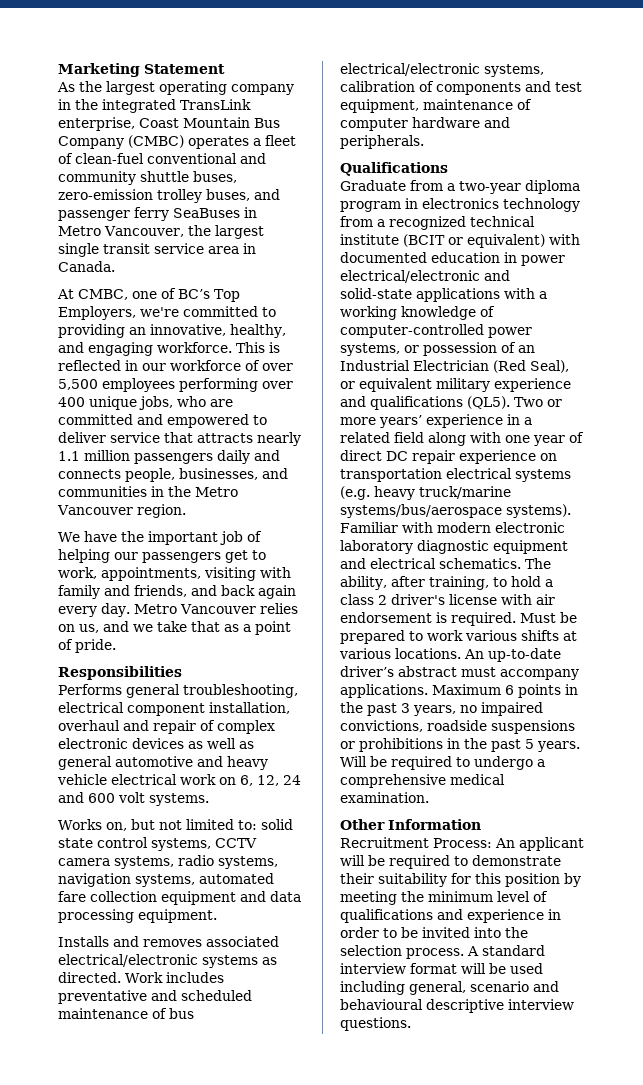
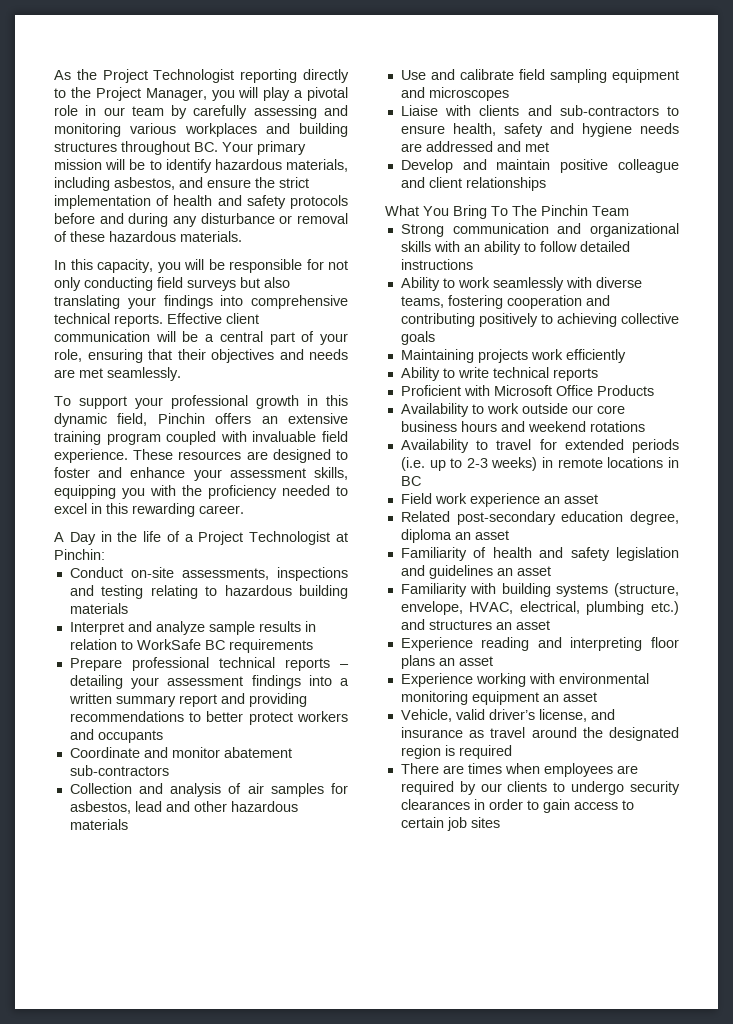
[58,63,225,77] [57,81,294,95] [58,99,251,113] [58,117,280,131] [58,135,296,149] [58,153,266,164] [58,171,237,185] [58,189,280,203] [58,207,257,221] [58,225,264,239] [58,243,256,257] [58,261,115,272] [57,288,240,302] [58,306,276,320] [58,324,286,338] [58,342,280,356] [58,360,293,371] [58,378,293,392] [58,396,233,410] [58,414,267,428] [58,432,301,446] [58,450,280,464] [58,468,288,482] [58,486,238,497] [57,504,186,518] [58,531,262,545] [58,549,266,563] [58,567,291,581] [58,585,296,599] [58,603,298,617] [58,621,291,635] [58,639,116,653] [58,666,182,680] [58,684,298,698] [58,702,290,716] [58,720,275,734] [58,738,254,749] [58,756,268,770] [57,774,301,786] [58,792,209,806] [58,819,293,831] [58,837,257,851] [58,855,278,869] [58,873,274,887] [58,891,301,905] [58,909,217,923] [58,936,279,947] [58,954,277,968] [58,972,224,983] [58,990,252,1004] [58,1008,194,1019] [340,63,544,77] [340,81,582,95] [340,99,532,113] [340,117,510,131] [340,135,424,149] [340,162,448,176] [340,180,580,194] [340,198,580,212] [340,216,535,230] [340,234,580,248] [340,252,565,266] [340,270,510,283] [340,288,547,302] [340,306,495,320] [340,324,532,338] [340,342,535,356] [340,360,569,373] [340,378,571,392] [340,396,562,410] [340,414,532,428] [340,432,584,446] [340,450,557,464] [340,468,571,482] [340,486,511,500] [340,504,571,518] [340,522,565,533] [340,540,568,554] [340,558,551,569] [340,576,553,590] [340,594,555,605] [340,612,577,626] [340,630,577,644] [339,648,561,662] [340,666,579,680] [340,684,578,698] [340,702,543,716] [340,720,575,734] [340,738,580,752] [340,756,545,770] [340,774,505,788] [340,792,429,803] [340,819,481,830] [340,837,584,851] [340,855,561,869] [340,873,581,887] [340,891,548,905] [340,909,561,923] [340,927,528,938] [340,945,545,959] [340,963,543,974] [340,981,559,995] [340,999,574,1013] [340,1017,411,1031] Marketing Statement // As the largest operating company in the integrated TransLink enterprise, Coast Mountain Bus Company (CMBC) operates a fleet of clean-fuel conventional and community shuttle buses, zero-emission trolley buses, and passenger ferry SeaBuses in Metro Vancouver, the largest single transit service area in Canada. // At CMBC, one of BC’s Top Employers, we're committed to providing an innovative, healthy, and engaging workforce. This is reflected in our workforce of over 5,500 employees performing over 400 unique jobs, who are committed and empowered to deliver service that attracts nearly 1.1 million passengers daily and connects people, businesses, and communities in the Metro Vancouver region. // We have the important job of helping our passengers get to work, appointments, visiting with family and friends, and back again every day. Metro Vancouver relies on us, and we take that as a point of pride. // Responsibilities // Performs general troubleshooting, electrical component installation, overhaul and repair of complex electronic devices as well as general automotive and heavy vehicle electrical work on 6, 12, 24 and 600 volt systems. // Works on, but not limited to: solid state control systems, CCTV camera systems, radio systems, navigation systems, automated fare collection equipment and data processing equipment. // Installs and removes associated electrical/electronic systems as directed. Work includes preventative and scheduled maintenance of bus electrical/electronic systems, calibration of components and test equipment, maintenance of computer hardware and peripherals. // Qualifications // Graduate from a two-year diploma program in electronics technology from a recognized technical institute (BCIT or equivalent) with documented education in power electrical/electronic and solid-state applications with a working knowledge of computer-controlled power systems, or possession of an Industrial Electrician (Red Seal), or equivalent military experience and qualifications (QL5). Two or more years’ experience in a related field along with one year of direct DC repair experience on transportation electrical systems (e.g. heavy truck/marine systems/bus/aerospace systems). Familiar with modern electronic laboratory diagnostic equipment and electrical schematics. The ability, after training, to hold a class 2 driver's license with air endorsement is required. Must be prepared to work various shifts at various locations. An up-to-date driver’s abstract must accompany applications. Maximum 6 points in the past 3 years, no impaired convictions, roadside suspensions or prohibitions in the past 5 years. Will be required to undergo a comprehensive medical examination. // Other Information // Recruitment Process: An applicant will be required to demonstrate their suitability for this position by meeting the minimum level of qualifications and experience in order to be invited into the selection process. A standard interview format will be used including general, scenario and behavioural descriptive interview questions. -> [54,69,349,83] [54,87,348,101] [54,105,348,119] [54,123,348,137] [54,141,306,155] [54,159,348,173] [54,177,309,191] [54,195,348,209] [54,213,348,227] [54,231,242,242] [54,259,348,273] [54,277,290,291] [54,295,348,309] [54,313,259,327] [54,331,349,345] [54,349,348,363] [54,367,181,381] [54,395,348,409] [54,413,348,427] [54,431,348,445] [54,449,348,463] [54,467,348,481] [54,485,348,499] [54,503,244,517] [54,531,348,545] [54,549,105,560] [69,567,348,581] [69,585,348,599] [69,603,128,614] [69,621,316,635] [69,639,313,653] [69,657,349,671] [69,675,349,689] [68,693,307,707] [69,711,348,725] [69,729,163,743] [69,747,292,758] [69,765,169,776] [69,783,349,797] [69,801,298,814] [69,819,128,830] [400,69,679,83] [400,87,509,101] [400,105,679,116] [400,123,679,137] [400,141,549,152] [400,159,679,173] [400,177,546,191] [385,205,629,219] [400,223,679,237] [400,241,630,255] [400,259,473,270] [400,277,642,291] [400,295,610,309] [400,313,679,327] [400,331,435,345] [400,349,626,363] [400,367,598,381] [400,385,654,396] [400,403,625,417] [400,421,645,432] [400,439,679,453] [400,457,679,471] [400,476,421,486] [400,493,598,507] [400,511,679,525] [400,529,509,543] [400,547,679,561] [400,565,551,579] [400,583,679,597] [400,601,679,615] [400,619,550,630] [400,637,679,651] [400,655,493,669] [400,673,649,687] [400,691,597,705] [400,709,615,722] [400,727,679,741] [400,745,512,759] [400,763,638,777] [400,781,680,795] [400,799,634,813] [400,817,500,831] As the Project Technologist reporting directly to the Project Manager, you will play a pivotal role in our team by carefully assessing and monitoring various workplaces and building structures throughout BC. Your primary mission will be to identify hazardous materials, including asbestos, and ensure the strict implementation of health and safety protocols before and during any disturbance or removal of these hazardous materials. // In this capacity, you will be responsible for not only conducting field surveys but also translating your findings into comprehensive technical reports. Effective client communication will be a central part of your role, ensuring that their objectives and needs are met seamlessly. // To support your professional growth in this dynamic field, Pinchin offers an extensive training program coupled with invaluable field experience. These resources are designed to foster and enhance your assessment skills, equipping you with the proficiency needed to excel in this rewarding career. // A Day in the life of a Project Technologist at Pinchin: // Conduct on-site assessments, inspections and testing relating to hazardous building materials // Interpret and analyze sample results in relation to WorkSafe BC requirements // Prepare professional technical reports – detailing your assessment findings into a written summary report and providing recommendations to better protect workers and occupants // Coordinate and monitor abatement sub-contractors // Collection and analysis of air samples for asbestos, lead and other hazardous materials // Use and calibrate field sampling equipment and microscopes // Liaise with clients and sub-contractors to ensure health, safety and hygiene needs are addressed and met // Develop and maintain positive colleague and client relationships // What You Bring To The Pinchin Team // Strong communication and organizational skills with an ability to follow detailed instructions // Ability to work seamlessly with diverse teams, fostering cooperation and contributing positively to achieving collective goals // Maintaining projects work efficiently // Ability to write technical reports // Proficient with Microsoft Office Products // Availability to work outside our core business hours and weekend rotations // Availability to travel for extended periods (i.e. up to 2-3 weeks) in remote locations in BC // Field work experience an asset // Related post-secondary education degree, diploma an asset // Familiarity of health and safety legislation and guidelines an asset // Familiarity with building systems (structure, envelope, HVAC, electrical, plumbing etc.) and structures an asset // Experience reading and interpreting floor plans an asset // Experience working with environmental monitoring equipment an asset // Vehicle, valid driver’s license, and insurance as travel around the designated region is required // There are times when employees are required by our clients to undergo security clearances in order to gain access to certain job sites

